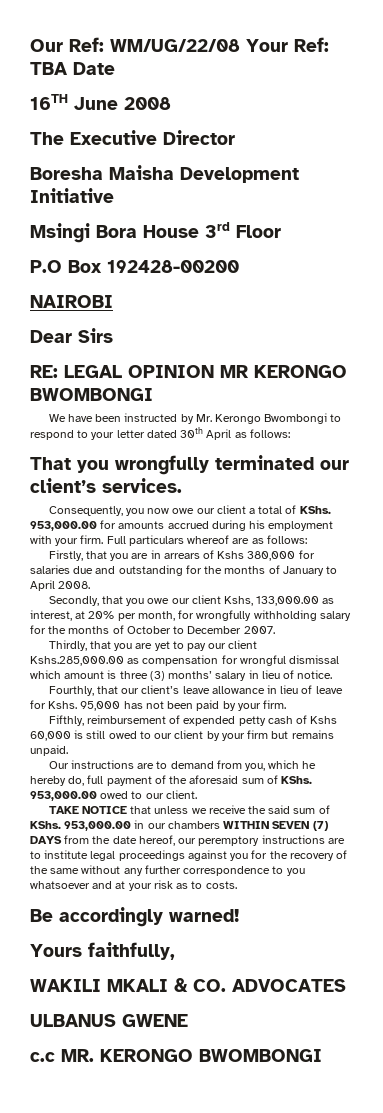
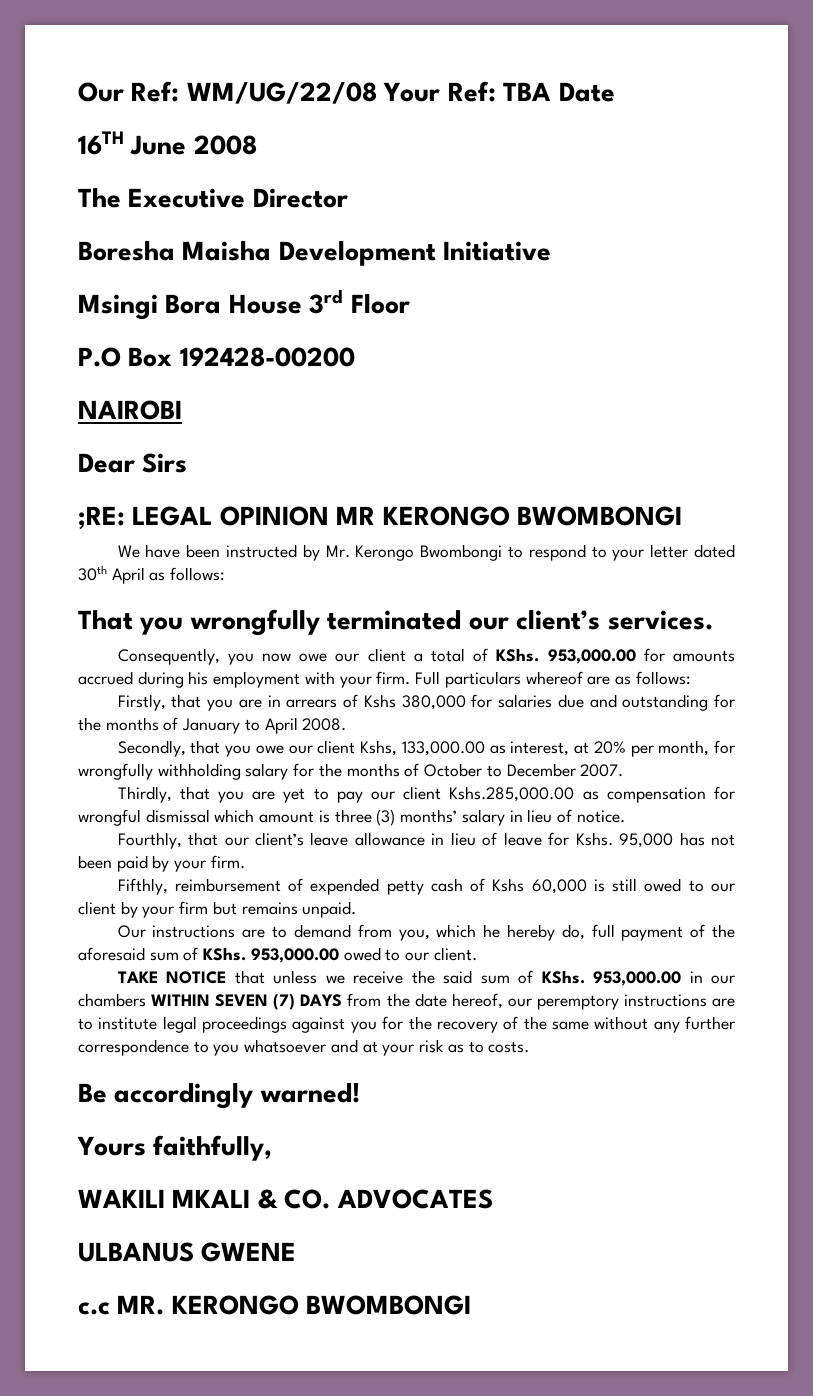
[30,365,58,378] RE: -> [78,506,125,530] ;RE:

